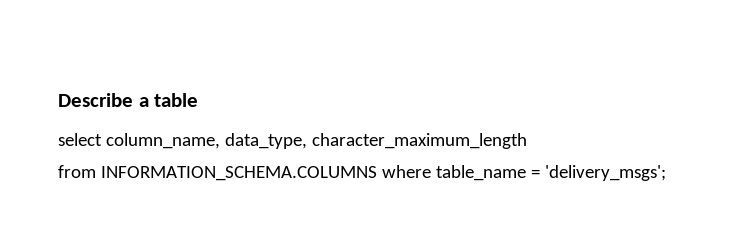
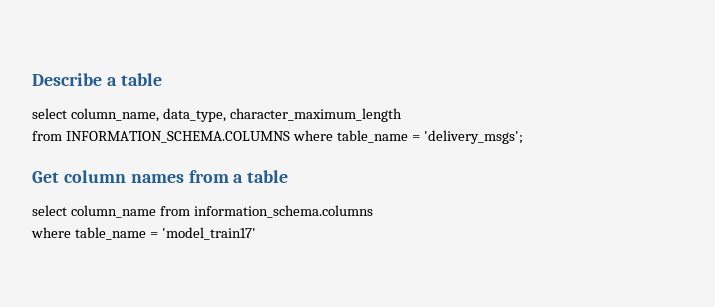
(666, 173) none -> [32,170,289,183] [32,205,373,218] [31,227,256,240] // Get column names from a table // select column_name from information_schema.columns // where table_name = 'model_train17'

